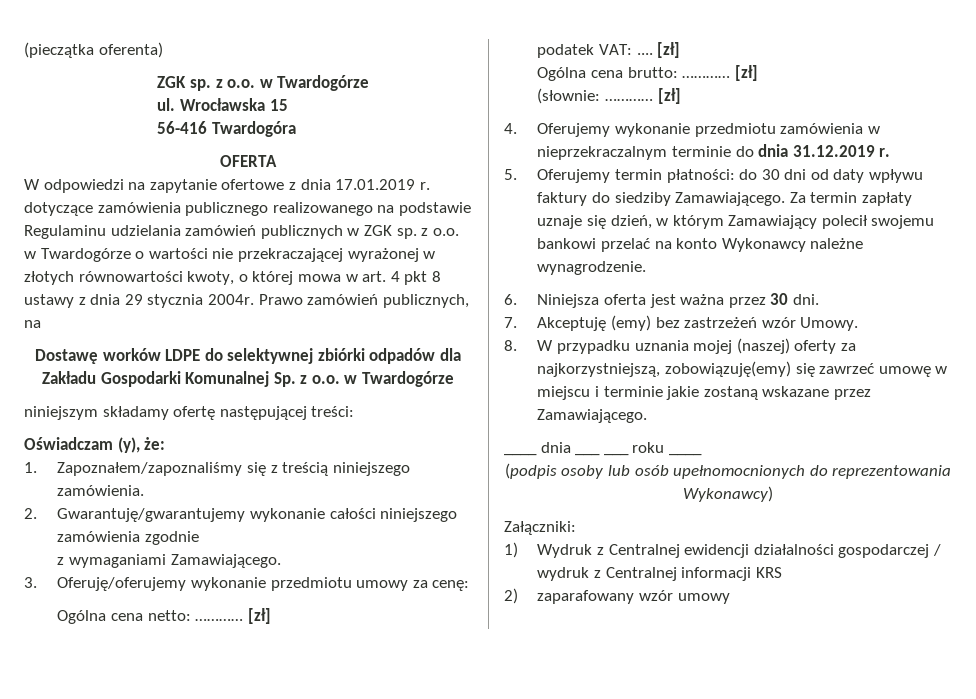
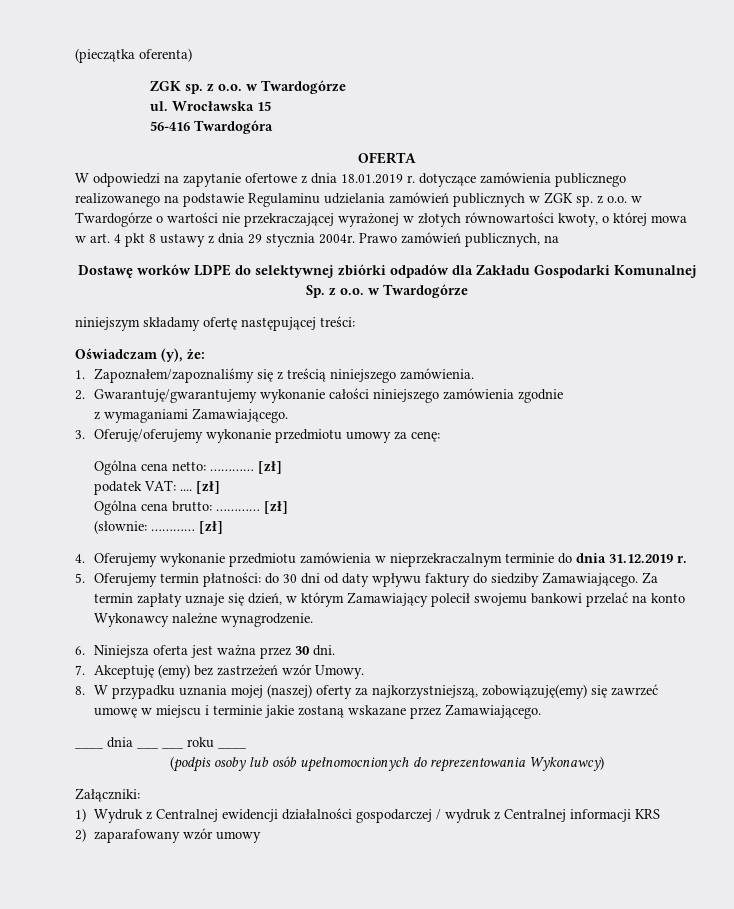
[335,179,416,190] 17.01.2019 -> [341,174,403,184] 18.01.2019

